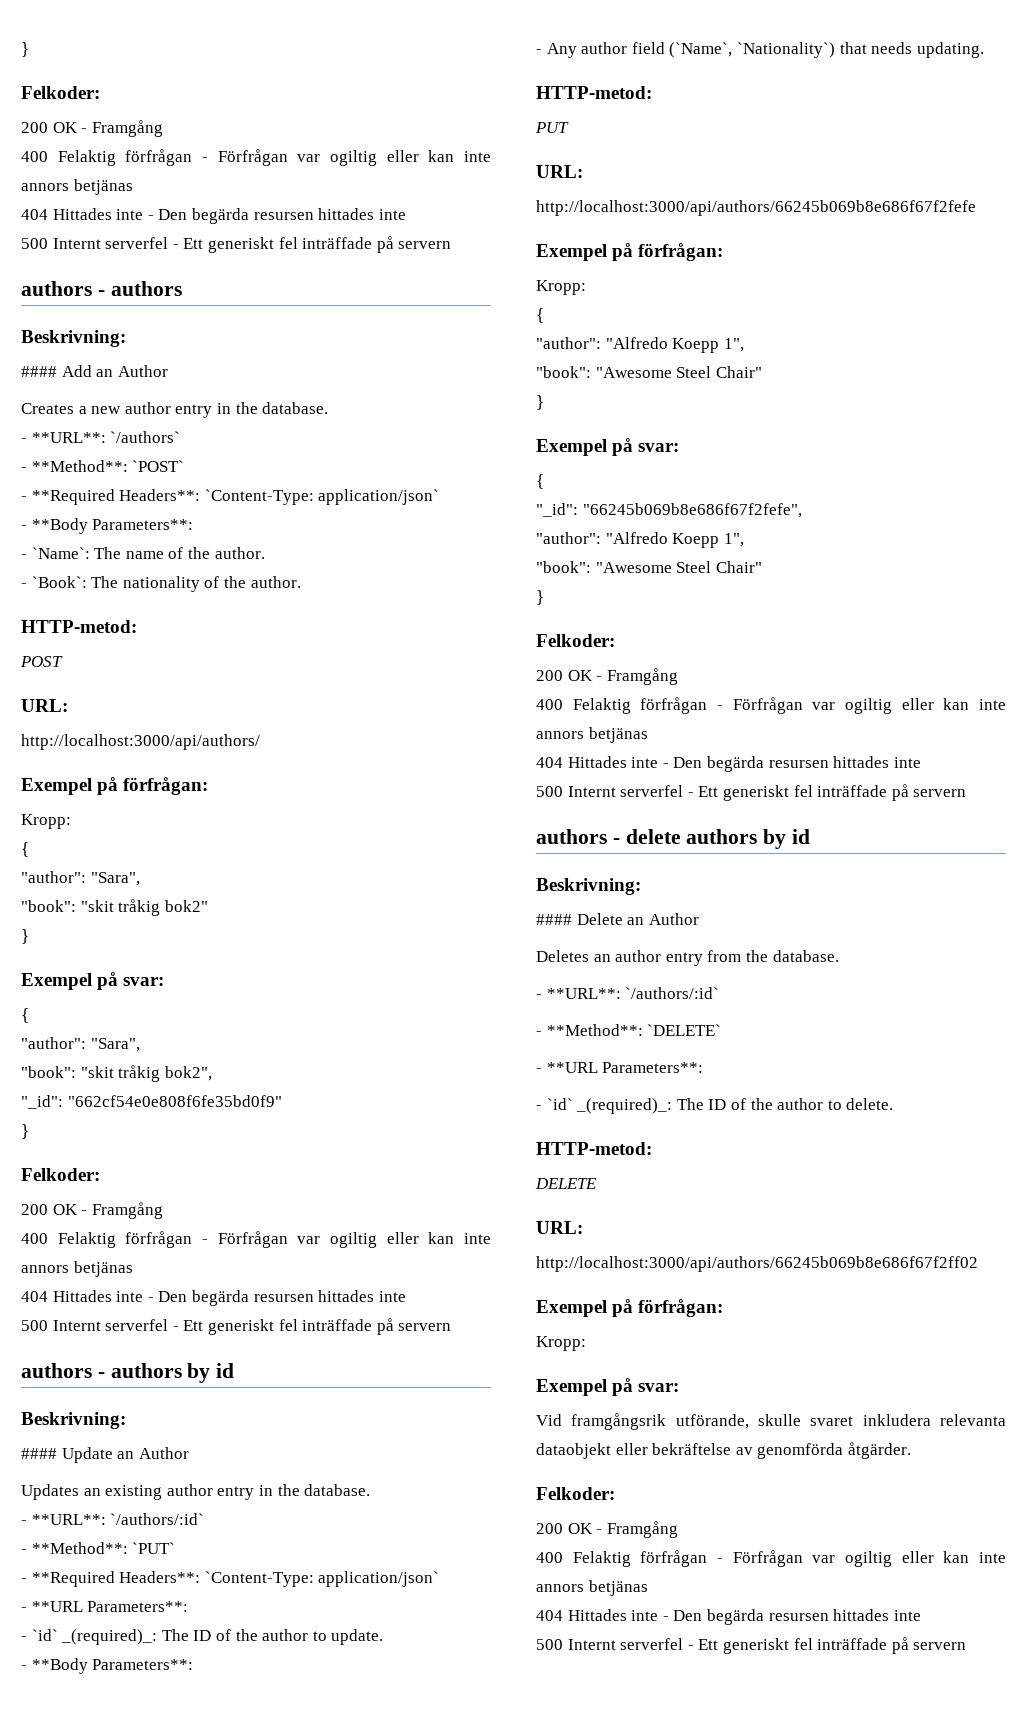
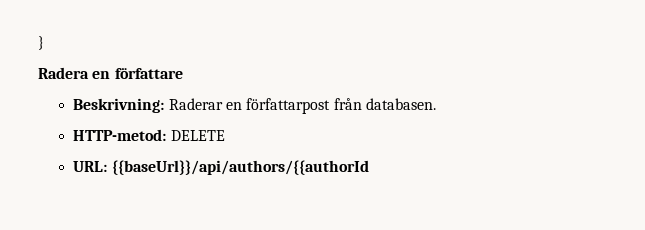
[21,42,29,57] [21,86,100,99] [21,120,163,137] [21,149,492,166] [21,179,133,195] [21,208,406,224] [21,236,452,253] [21,281,182,296] [21,330,126,347] [21,365,168,377] [21,402,329,418] [21,431,181,443] [21,460,185,472] [21,489,440,505] [21,518,194,534] [21,547,265,559] [21,576,301,592] [21,620,137,633] [20,656,63,667] [21,699,68,712] [21,734,260,750] [21,777,209,795] [21,814,71,829] [21,842,29,857] [21,871,140,886] [21,899,208,916] [21,929,29,944] [21,972,165,990] [21,1008,29,1023] [21,1037,140,1052] [21,1065,212,1082] [21,1095,282,1109] [21,1124,29,1139] [21,1168,100,1181] [21,1202,163,1219] [21,1231,492,1248] [21,1261,133,1277] [21,1290,406,1306] [21,1318,452,1335] [21,1363,235,1383] [21,1412,126,1429] [21,1447,189,1463] [21,1484,371,1500] [21,1513,205,1525] [21,1542,176,1554] [21,1571,440,1587] [21,1601,189,1612] [21,1629,384,1645] [21,1658,194,1674] [536,42,984,58] [536,86,652,99] [535,122,569,133] [536,165,583,178] [536,200,976,216] [536,243,724,261] [536,280,586,295] [536,308,544,323] [536,337,744,353] [536,366,762,378] [536,395,544,410] [536,438,680,456] [536,474,544,489] [536,503,802,518] [536,532,744,548] [536,561,762,573] [536,590,544,605] [536,634,615,647] [536,668,678,685] [536,697,1006,714] [536,727,648,743] [536,756,921,772] [536,784,967,801] [536,829,811,849] [536,878,641,895] [536,913,699,925] [536,950,839,966] [536,987,720,999] [536,1024,722,1036] [536,1062,704,1073] [536,1098,894,1114] [536,1142,652,1155] [535,1178,597,1189] [536,1221,583,1234] [536,1256,978,1272] [536,1299,724,1317] [536,1336,586,1351] [536,1378,680,1396] [536,1413,1006,1430] [536,1442,911,1459] [536,1487,615,1500] [536,1521,678,1538] [536,1550,1006,1567] [536,1580,648,1596] [536,1609,921,1625] [536,1637,967,1654] } // Felkoder: // 200 OK - Framgång // 400 Felaktig förfrågan - Förfrågan var ogiltig eller kan inte annors betjänas // 404 Hittades inte - Den begärda resursen hittades inte // 500 Internt serverfel - Ett generiskt fel inträffade på servern // authors - authors // Beskrivning: // #### Add an Author // Creates a new author entry in the database. // - **URL**: `/authors` // - **Method**: `POST` // - **Required Headers**: `Content-Type: application/json` // - **Body Parameters**: // - `Name`: The name of the author. // - `Book`: The nationality of the author. // HTTP-metod: // POST // URL: // http://localhost:3000/api/authors/ // Exempel på förfrågan: // Kropp: // { // "author": "Sara", // "book": "skit tråkig bok2" // } // Exempel på svar: // { // "author": "Sara", // "book": "skit tråkig bok2", // "_id": "662cf54e0e808f6fe35bd0f9" // } // Felkoder: // 200 OK - Framgång // 400 Felaktig förfrågan - Förfrågan var ogiltig eller kan inte annors betjänas // 404 Hittades inte - Den begärda resursen hittades inte // 500 Internt serverfel - Ett generiskt fel inträffade på servern // authors - authors by id // Beskrivning: // #### Update an Author // Updates an existing author entry in the database. // - **URL**: `/authors/:id` // - **Method**: `PUT` // - **Required Headers**: `Content-Type: application/json` // - **URL Parameters**: // - `id` _(required)_: The ID of the author to update. // - **Body Parameters**: // - Any author field (`Name`, `Nationality`) that needs updating. // HTTP-metod: // PUT // URL: // http://localhost:3000/api/authors/66245b069b8e686f67f2fefe // Exempel på förfrågan: // Kropp: // { // "author": "Alfredo Koepp 1", // "book": "Awesome Steel Chair" // } // Exempel på svar: // { // "_id": "66245b069b8e686f67f2fefe", // "author": "Alfredo Koepp 1", // "book": "Awesome Steel Chair" // } // Felkoder: // 200 OK - Framgång // 400 Felaktig förfrågan - Förfrågan var ogiltig eller kan inte annors betjänas // 404 Hittades inte - Den begärda resursen hittades inte // 500 Internt serverfel - Ett generiskt fel inträffade på servern // authors - delete authors by id // Beskrivning: // #### Delete an Author // Deletes an author entry from the database. // - **URL**: `/authors/:id` // - **Method**: `DELETE` // - **URL Parameters**: // - `id` _(required)_: The ID of the author to delete. // HTTP-metod: // DELETE // URL: // http://localhost:3000/api/authors/66245b069b8e686f67f2ff02 // Exempel på förfrågan: // Kropp: // Exempel på svar: // Vid framgångsrik utförande, skulle svaret inkludera relevanta dataobjekt eller bekräftelse av genomförda åtgärder. // Felkoder: // 200 OK - Framgång // 400 Felaktig förfrågan - Förfrågan var ogiltig eller kan inte annors betjänas // 404 Hittades inte - Den begärda resursen hittades inte // 500 Internt serverfel - Ett generiskt fel inträffade på servern -> [38,36,44,50] [38,67,183,79] [73,98,436,114] [73,129,225,141] [73,160,369,175] } // Radera en författare // Beskrivning: Raderar en författarpost från databasen. // HTTP-metod: DELETE // URL: {{baseUrl}}/api/authors/{{authorId

